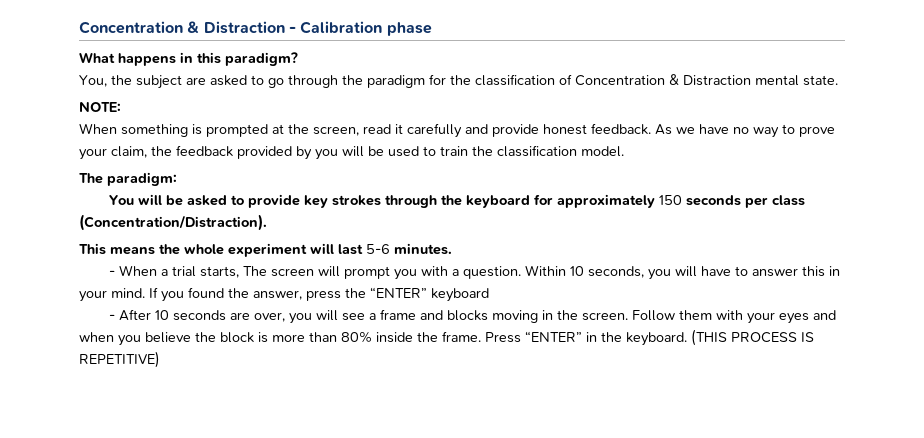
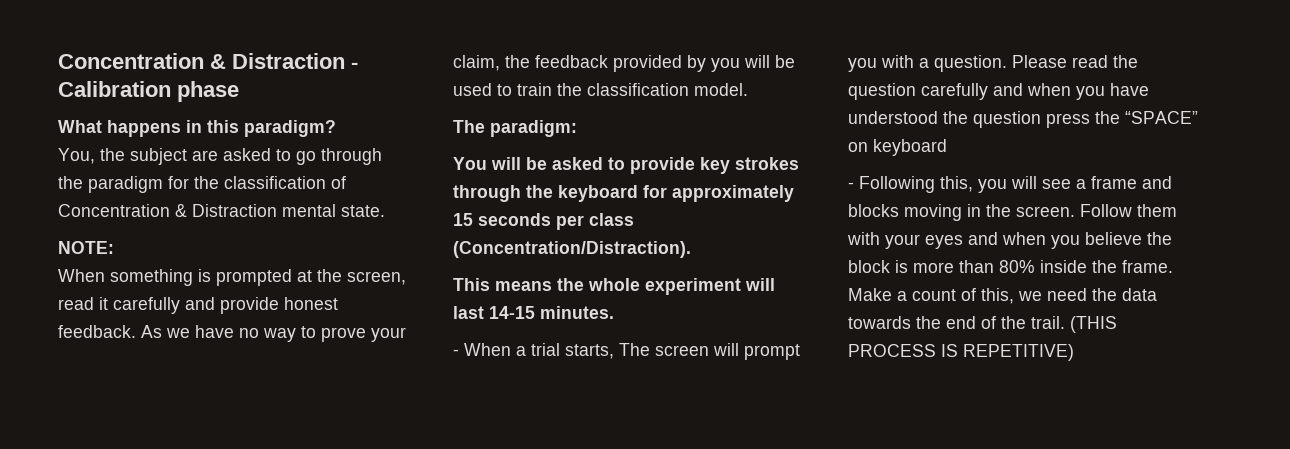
[658,195,682,205] 150 -> [453,213,473,226] 15
[366,244,390,254] 5-6 -> [489,306,535,319] 14-15
[524,265,840,280] [79,287,489,302] [108,309,285,322] Within 10 seconds, you will have to answer this in your mind. If you found the answer, press the “ENTER” keyboard // - After 10 seconds are over, -> [1012,55,1138,68] [848,83,1149,100] [848,111,1198,128] [848,139,947,156] [848,176,973,193] Please read the question carefully and when you have understood the question press the “SPACE” on keyboard // - Following this,
[485,331,687,346] Press “ENTER” in the keyboard. -> [848,288,1157,304] [848,316,1065,329] Make a count of this, we need the data towards the end of the trail.

